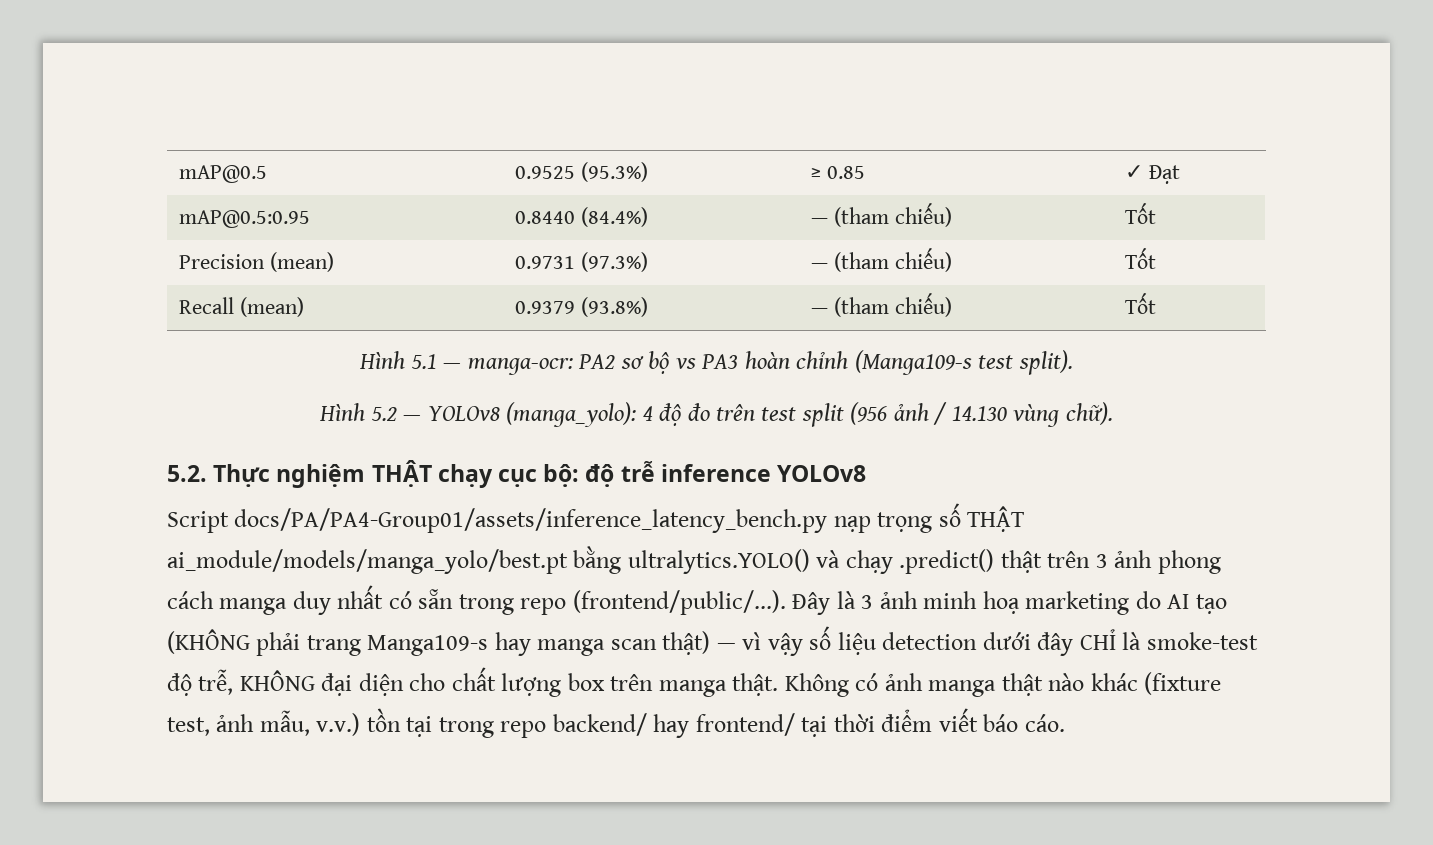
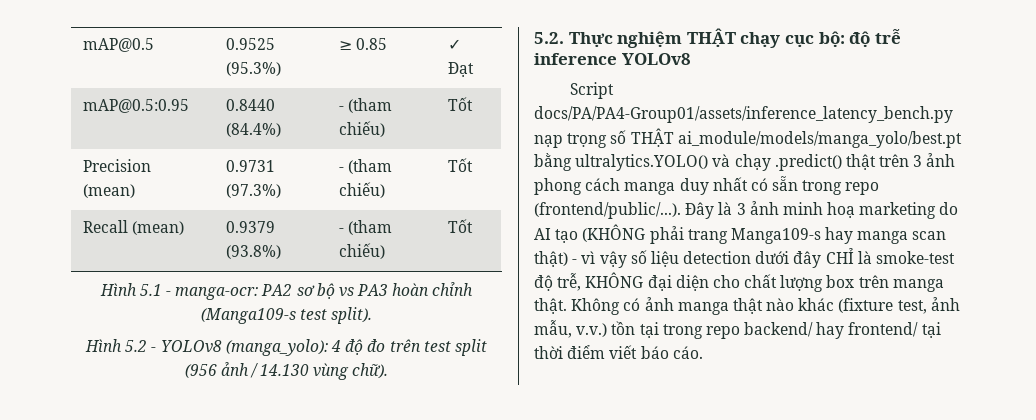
[811,218,829,224] — -> [339,106,345,111] -
[811,263,829,269] — -> [339,167,345,172] -
[811,308,829,314] — -> [339,228,345,233] -
[443,363,462,369] — -> [165,291,171,296] -
[403,415,422,421] — -> [151,347,157,352] -
[716,643,736,650] — -> [572,259,578,264] -

